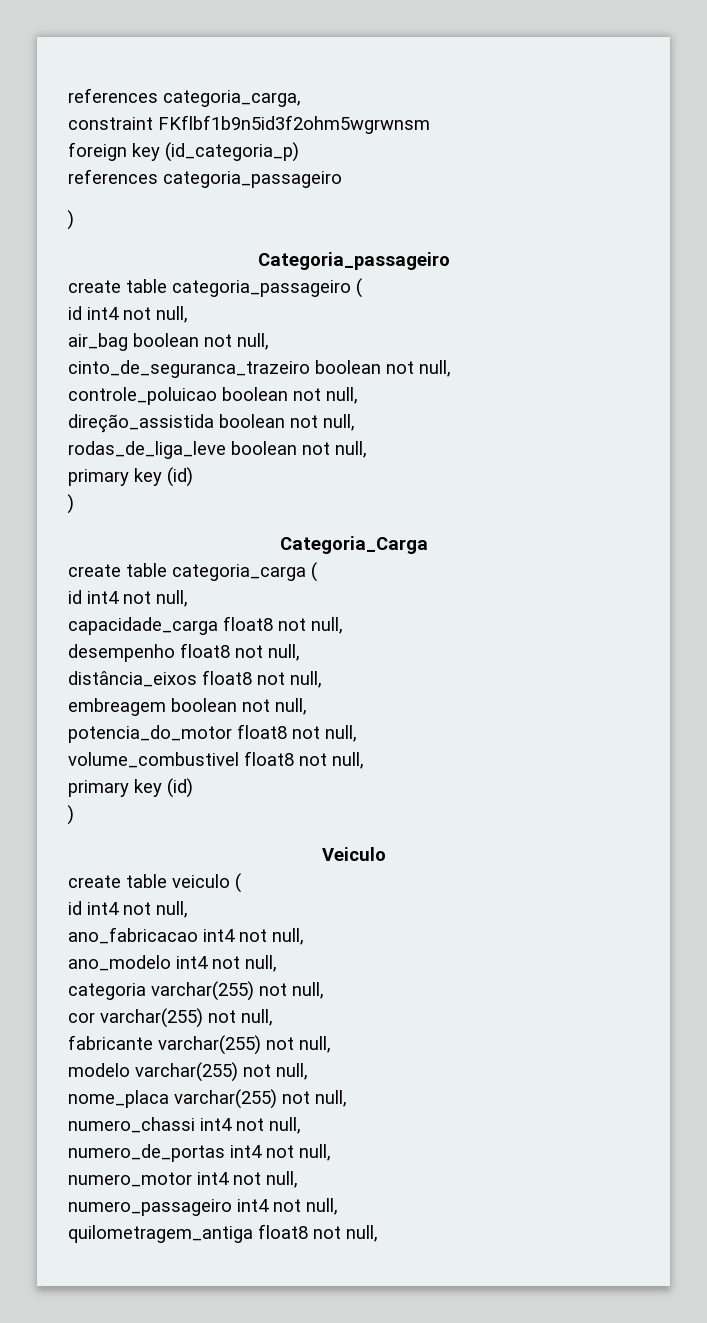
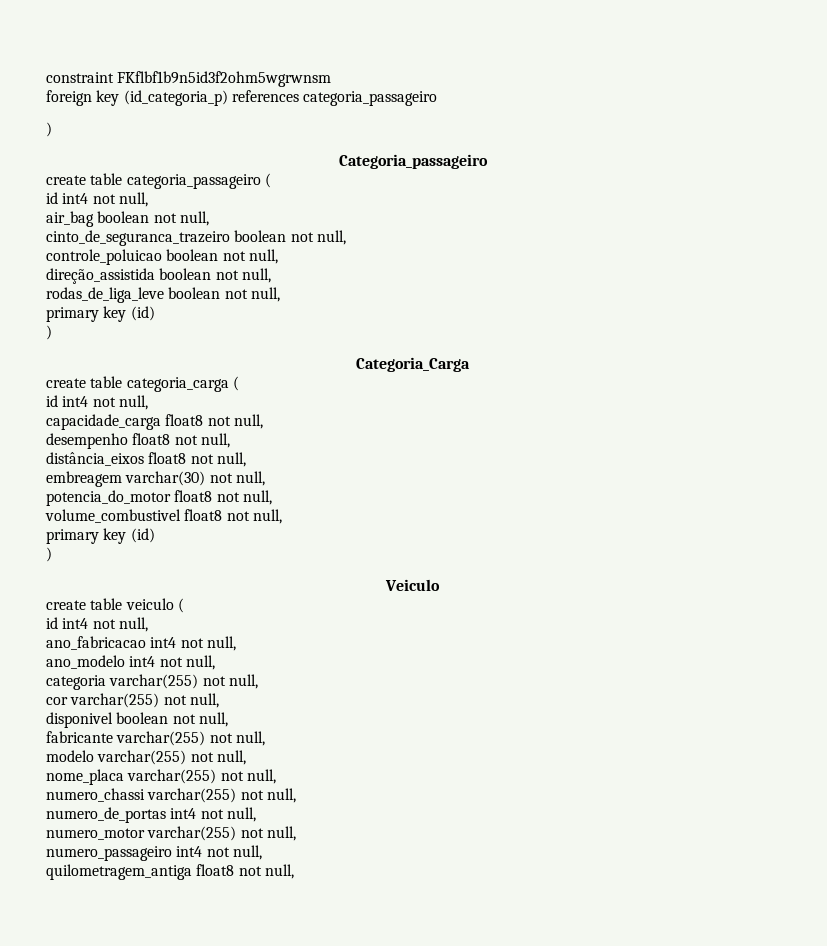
[68,88,301,107] references categoria_carga, // -> (46, 77) none
(299, 152) // -> (228, 98) none
[171,698,237,712] boolean -> [125,471,206,486] varchar(30)
(273, 1017) none -> [46,712,228,728] // disponivel boolean not null,
[200,1118,232,1131] int4 -> [147,788,237,803] varchar(255)
[197,1172,229,1185] int4 -> [147,826,237,841] varchar(255)

